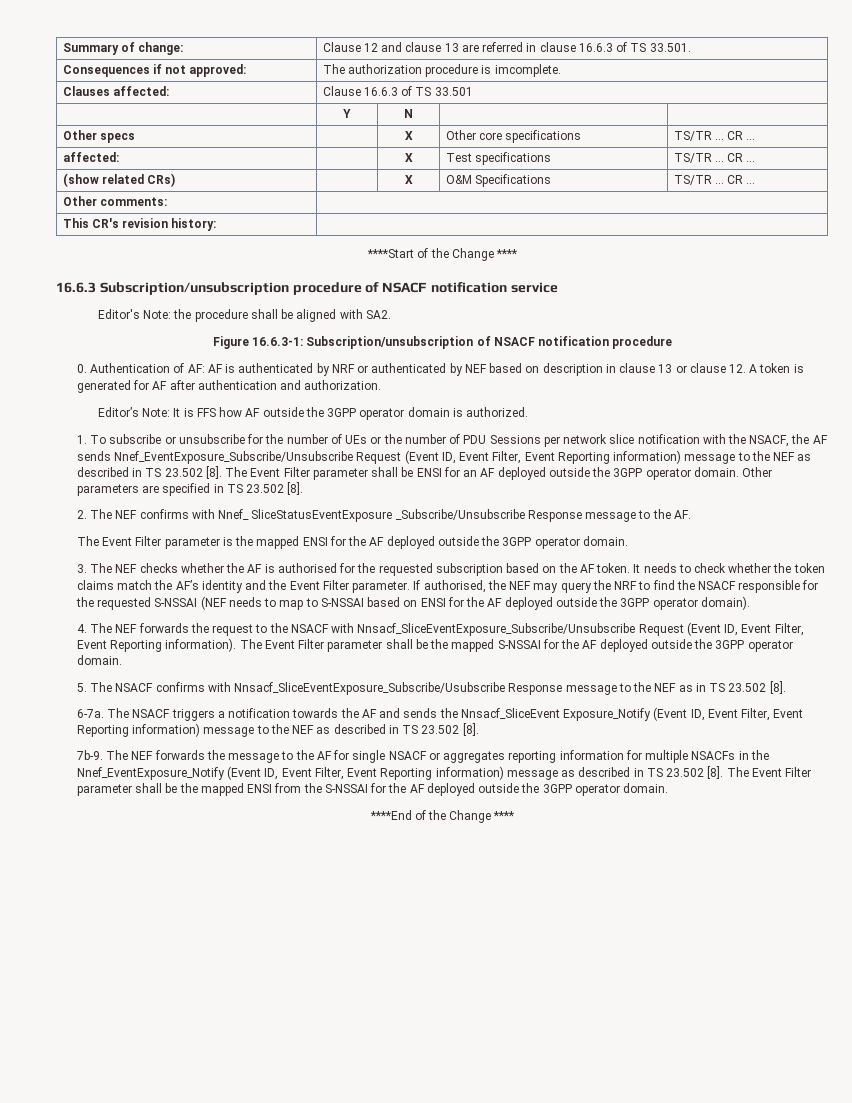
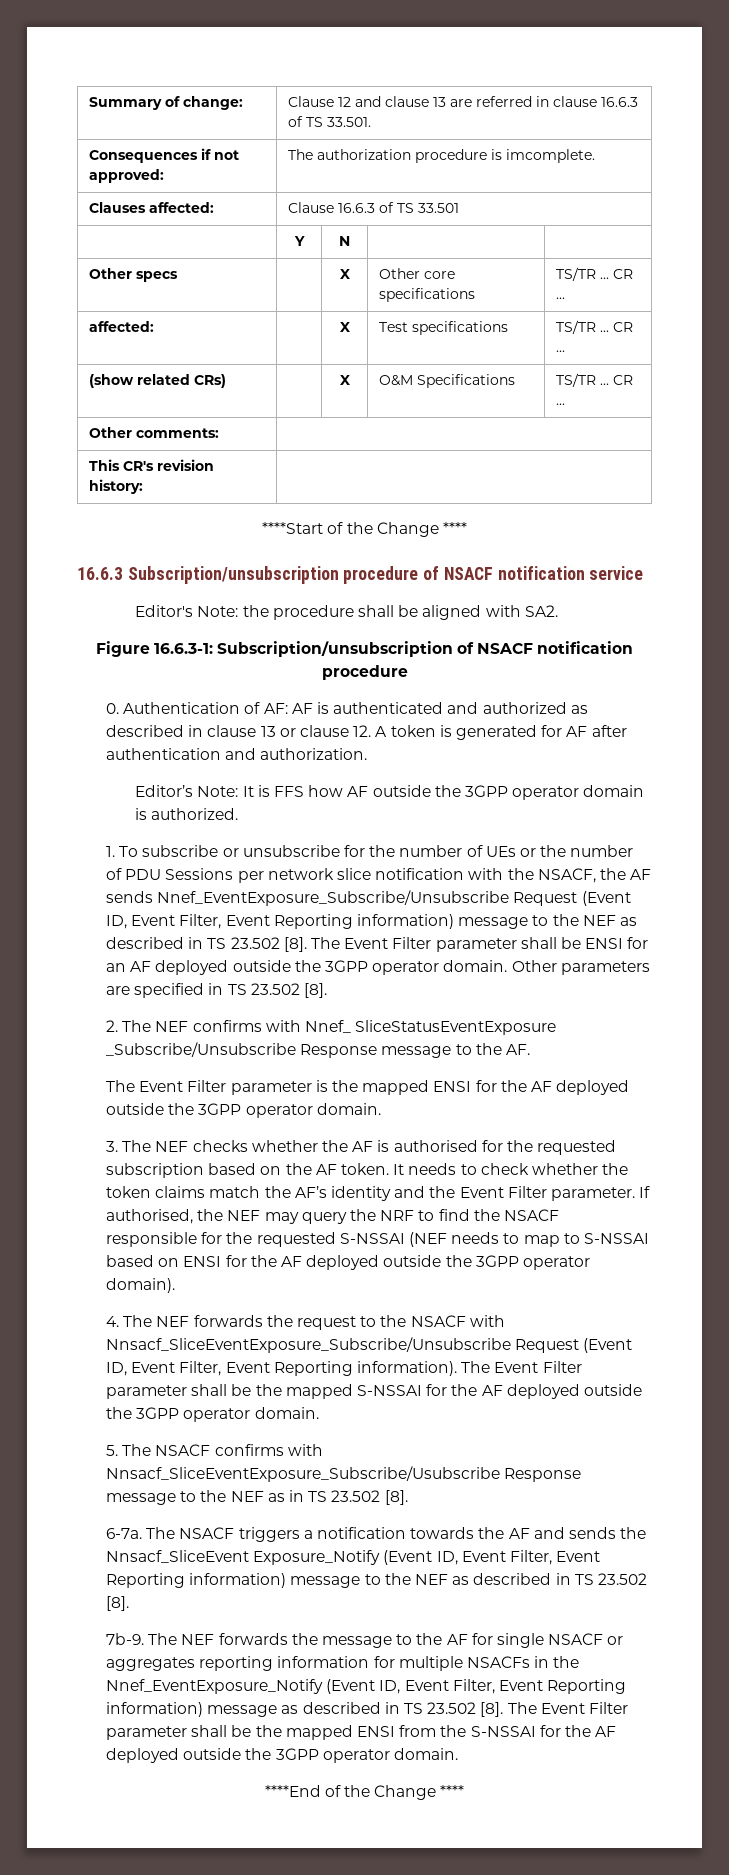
[316,363,603,376] by NRF or authenticated by NEF based on description -> [447,702,588,714] [106,725,185,737] and authorized as described

